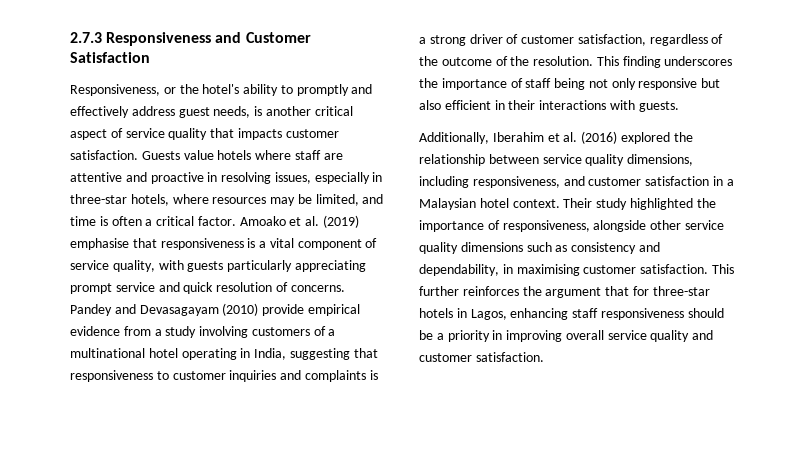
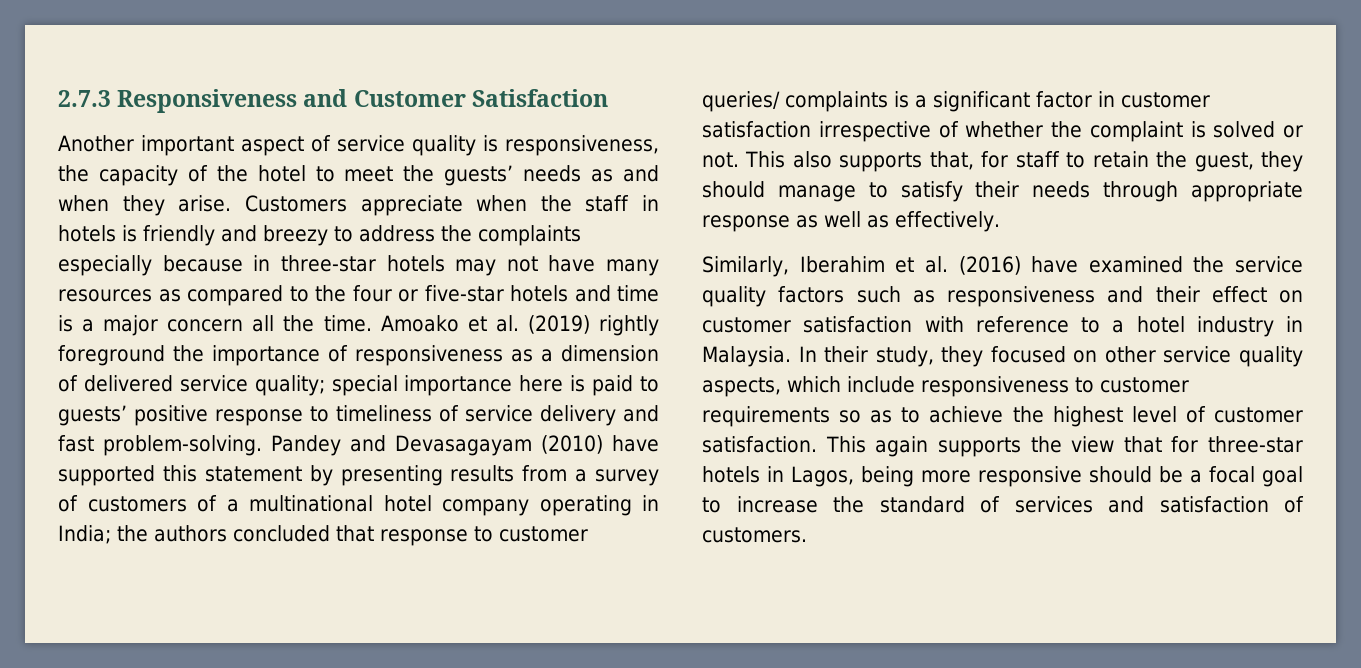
[70,84,373,96] [70,106,353,118] [70,128,339,140] [70,150,343,160] [70,172,383,184] [70,194,384,206] [70,215,360,228] [70,238,378,250] [70,260,366,272] [70,282,345,294] [70,303,360,316] [70,326,249,338] Responsiveness, or the hotel's ability to promptly and effectively address guest needs, is another critical aspect of service quality that impacts customer satisfaction. Guests value hotels where staff are attentive and proactive in resolving issues, especially in three-star hotels, where resources may be limited, and time is often a critical factor. Amoako et al. (2019) emphasise that responsiveness is a vital component of service quality, with guests particularly appreciating prompt service and quick resolution of concerns. Pandey and Devasagayam (2010) provide empirical evidence from a study involving -> [58,135,659,156] [58,165,659,186] [58,195,659,216] [58,225,581,246] [58,255,659,276] [58,285,659,306] [58,315,659,336] [58,345,659,366] [58,375,660,396] [58,405,659,426] [58,435,659,456] [58,465,659,486] [58,495,78,512] Another important aspect of service quality is responsiveness, the capacity of the hotel to meet the guests’ needs as and when they arise. Customers appreciate when the staff in hotels is friendly and breezy to address the complaints especially because in three-star hotels may not have many resources as compared to the four or five-star hotels and time is a major concern all the time. Amoako et al. (2019) rightly foreground the importance of responsiveness as a dimension of delivered service quality; special importance here is paid to guests’ positive response to timeliness of service delivery and fast problem-solving. Pandey and Devasagayam (2010) have supported this statement by presenting results from a survey of
(178, 353) none -> [442,499,529,516] company
[254,348,378,360] [70,370,378,382] [419,34,724,46] [419,56,733,68] [419,78,721,90] [419,100,679,112] [419,131,693,144] [419,154,694,166] [419,176,734,188] [419,198,716,210] [419,220,724,232] [419,242,660,254] [419,264,734,276] [419,286,602,298] India, suggesting that responsiveness to customer inquiries and complaints is a strong driver of customer satisfaction, regardless of the outcome of the resolution. This finding underscores the importance of staff being not only responsive but also efficient in their interactions with guests. // Additionally, Iberahim et al. (2016) explored the relationship between service quality dimensions, including responsiveness, and customer satisfaction in a Malaysian hotel context. Their study highlighted the importance of responsiveness, alongside other service quality dimensions such as consistency and dependability, in maximising customer satisfaction. This further reinforces the argument -> [58,525,588,546] [702,91,1210,112] [702,121,1303,142] [702,151,1303,172] [702,181,1303,202] [702,211,1000,232] [702,256,1303,277] [702,286,1303,307] [702,316,1303,337] [702,346,1303,367] [702,376,1189,397] [702,406,1303,427] [702,436,1115,457] India; the authors concluded that response to customer queries/ complaints is a significant factor in customer satisfaction irrespective of whether the complaint is solved or not. This also supports that, for staff to retain the guest, they should manage to satisfy their needs through appropriate response as well as effectively. // Similarly, Iberahim et al. (2016) have examined the service quality factors such as responsiveness and their effect on customer satisfaction with reference to a hotel industry in Malaysia. In their study, they focused on other service quality aspects, which include responsiveness to customer requirements so as to achieve the highest level of customer satisfaction. This again supports the view
[510,308,724,320] [419,330,714,342] [419,352,544,362] enhancing staff responsiveness should be a priority in improving overall service quality and customer satisfaction. -> [861,466,1303,487] [702,496,1304,513] [702,527,807,543] being more responsive should be a focal goal to increase the standard of services and satisfaction of customers.

